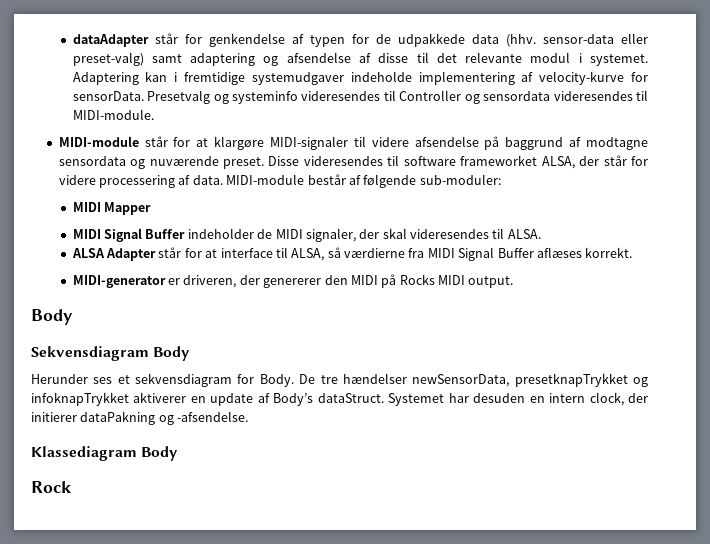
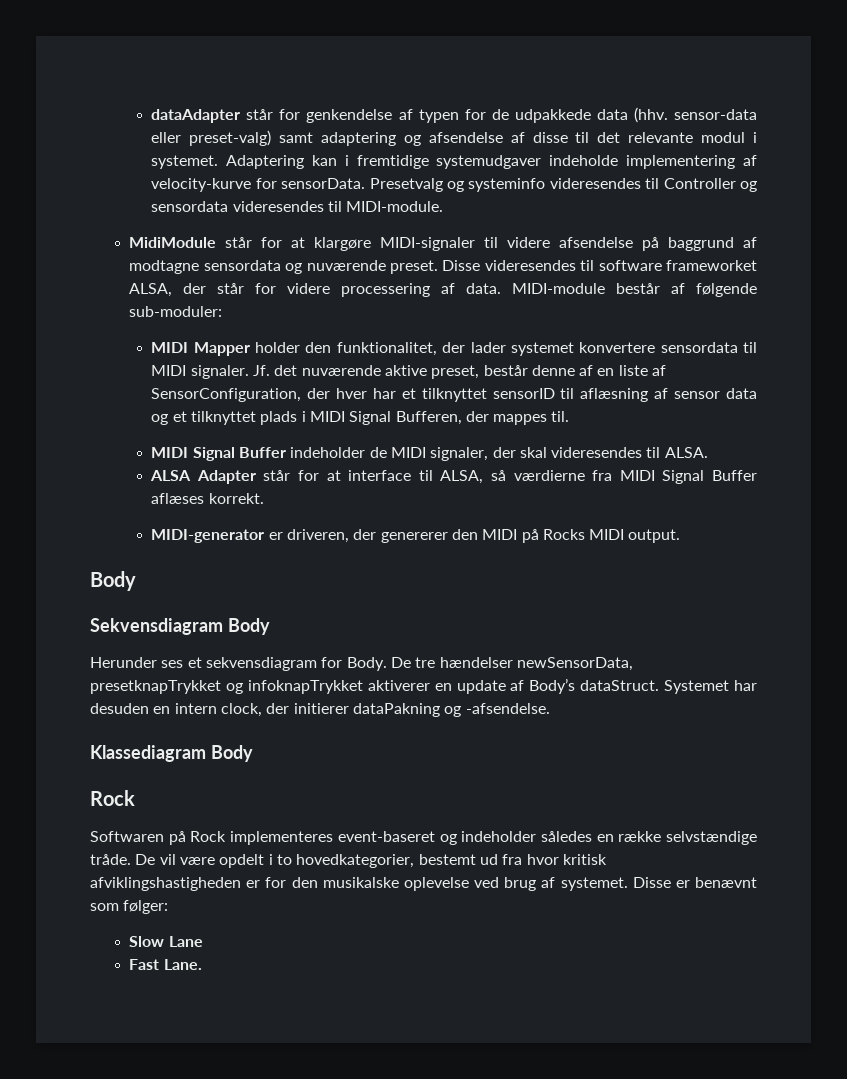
[58,136,139,147] MIDI-module -> [129,237,217,248] MidiModule
(152, 208) none -> [255,342,757,356] [151,365,667,379] [151,388,757,402] [151,411,570,425] holder den funktionalitet, der lader systemet konvertere sensordata til MIDI signaler. Jf. det nuværende aktive preset, består denne af en liste af SensorConfiguration, der hver har et tilknyttet sensorID til aflæsning af sensor data og et tilknyttet plads i MIDI Signal Bufferen, der mappes til.
(72, 487) none -> [90,831,758,845] [90,854,607,868] [90,877,758,891] [90,900,169,914] [129,936,203,947] [129,959,202,970] // Softwaren på Rock implementeres event-baseret og indeholder således en række selvstændige tråde. De vil være opdelt i to hovedkategorier, bestemt ud fra hvor kritisk afviklingshastigheden er for den musikalske oplevelse ved brug af systemet. Disse er benævnt som følger: // Slow Lane // Fast Lane.

